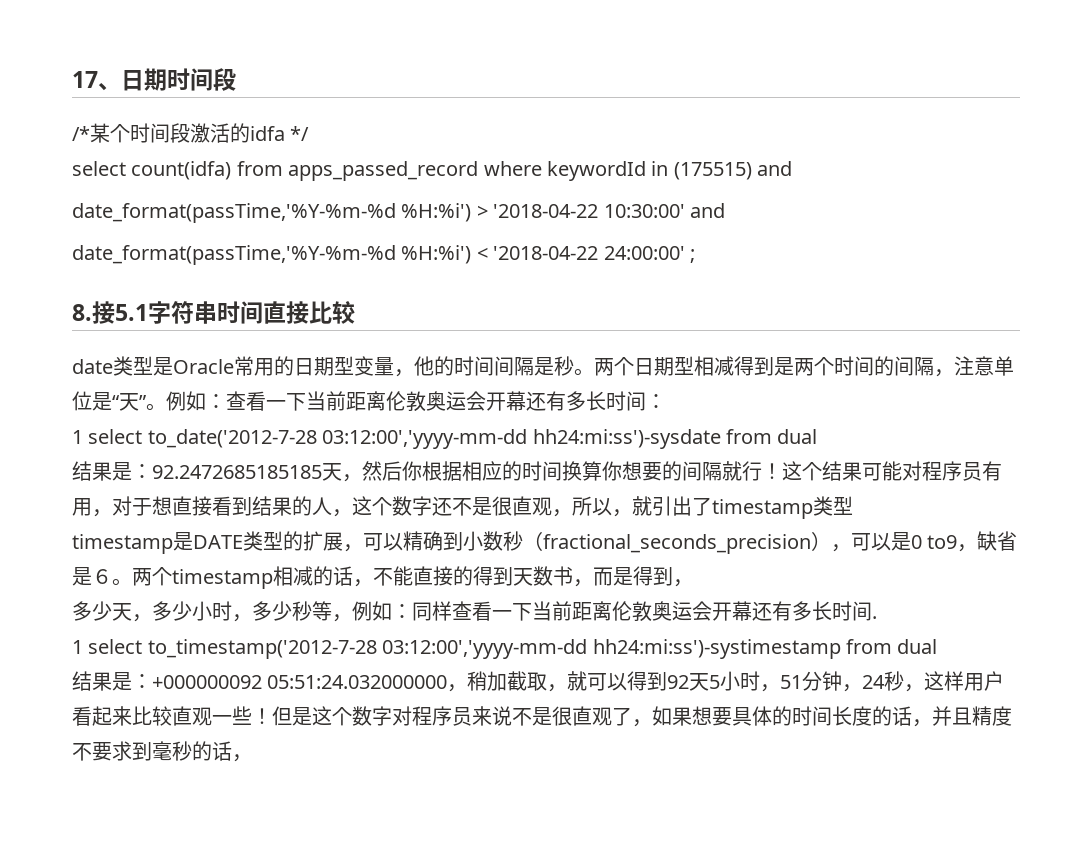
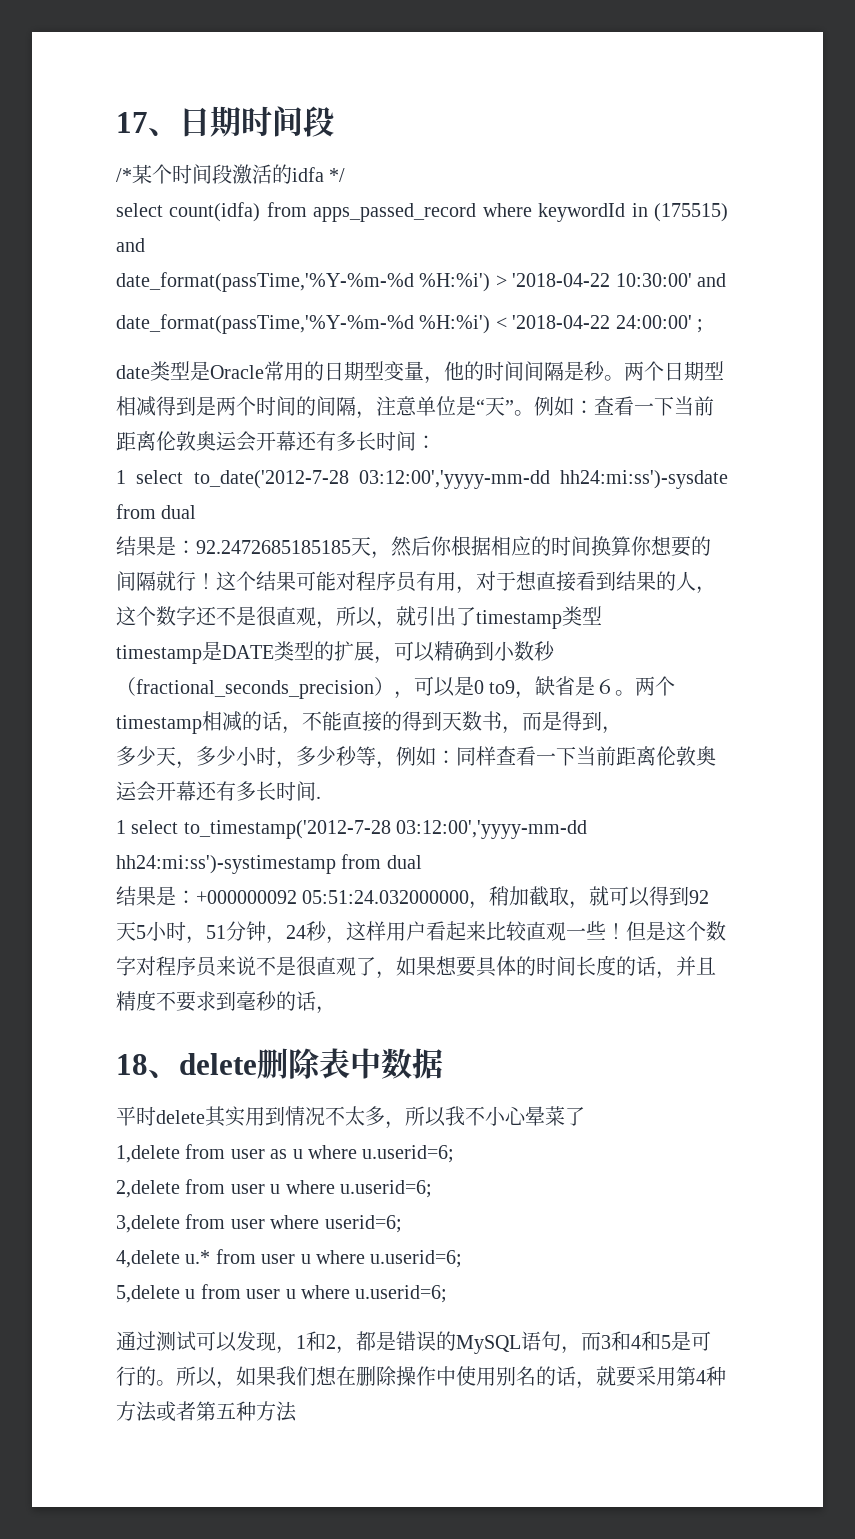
[72,301,355,324] // 8.接5.1字符串时间直接比较 -> (703, 326) none
(252, 758) none -> [116,1048,443,1079] [116,1106,585,1129] [116,1144,455,1163] [116,1179,432,1198] [116,1214,402,1233] [116,1249,463,1268] [116,1284,448,1303] [116,1331,711,1354] [116,1366,726,1389] [116,1401,297,1422] // 18、delete删除表中数据 // 平时delete其实用到情况不太多，所以我不小心晕菜了 // 1,delete from user as u where u.userid=6; // 2,delete from user u where u.userid=6; // 3,delete from user where userid=6; // 4,delete u.* from user u where u.userid=6; // 5,delete u from user u where u.userid=6; // 通过测试可以发现，1和2，都是错误的MySQL语句，而3和4和5是可行的。所以，如果我们想在删除操作中使用别名的话，就要采用第4种方法或者第五种方法

